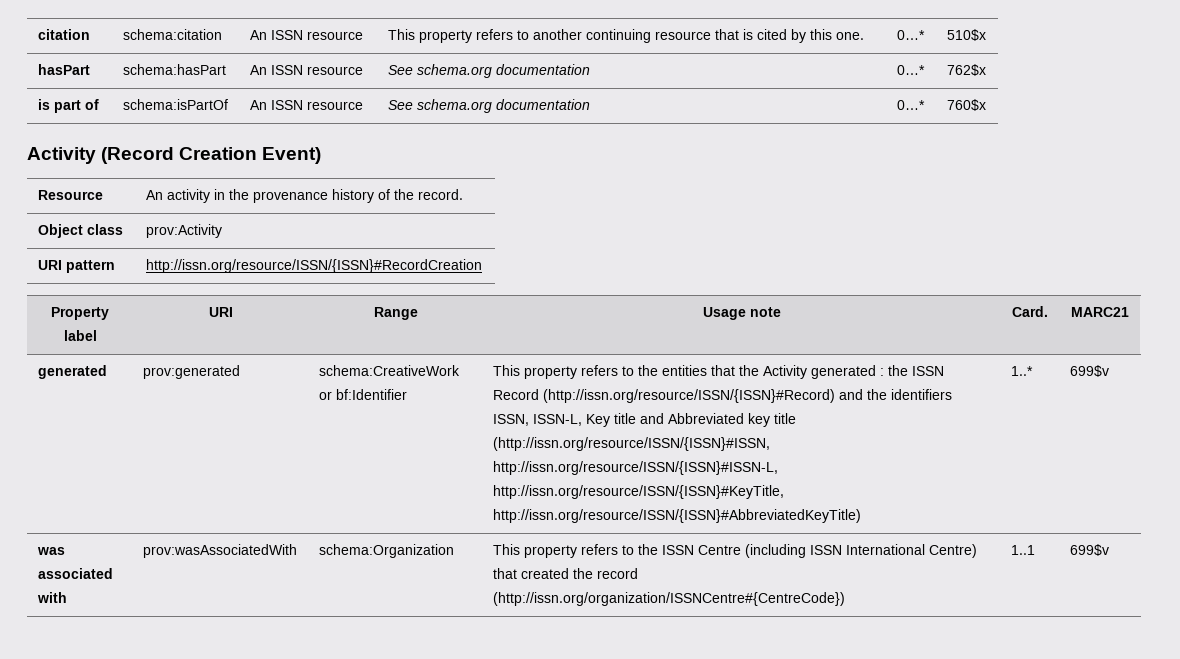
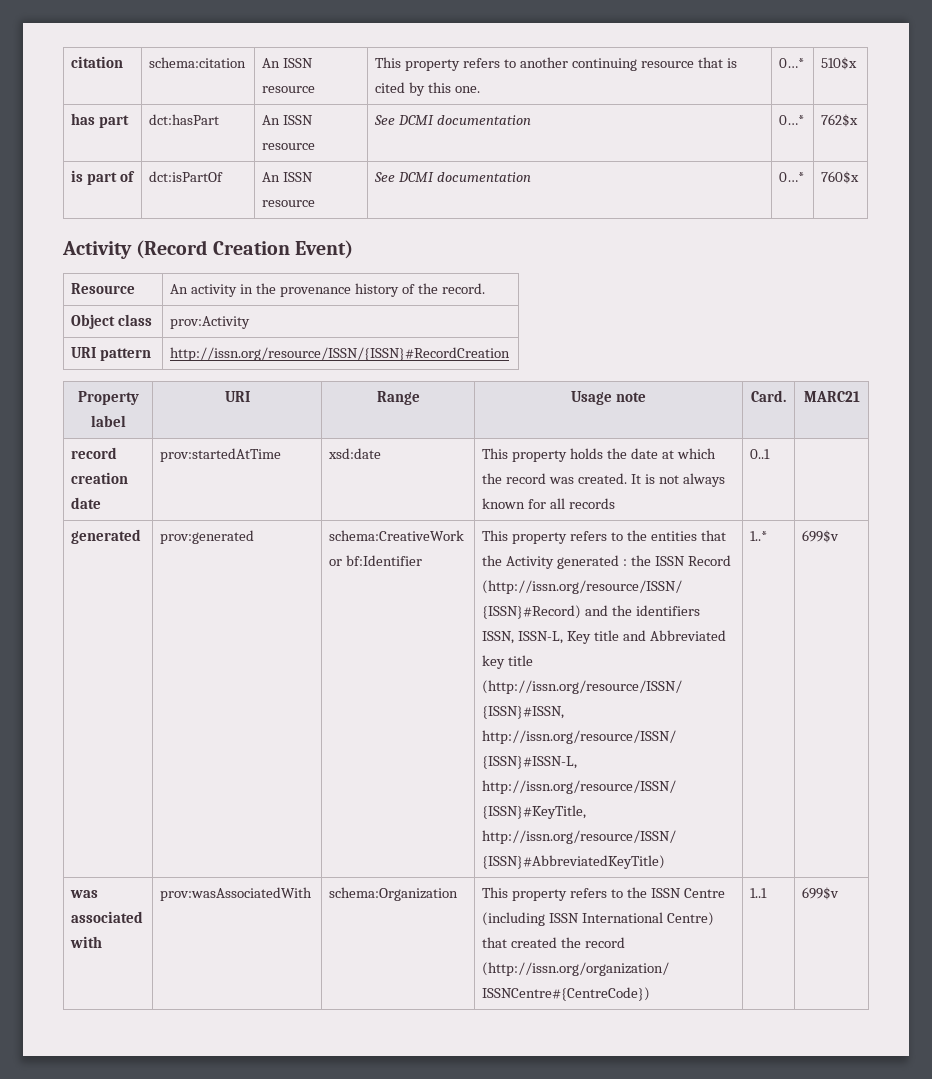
[37,64,90,75] [122,64,226,75] [249,65,363,75] [387,64,492,78] hasPart | schema:hasPart | An ISSN resource | See schema.org -> [71,113,130,128] [149,114,220,125] [262,115,314,125] [262,143,316,150] [374,115,435,125] has part | dct:hasPart | An ISSN resource | See DCMI
[122,99,228,110] [249,100,363,110] [387,99,492,113] schema:isPartOf | An ISSN resource | See schema.org -> [149,171,224,182] [262,172,314,182] [262,200,316,207] [374,172,435,182] dct:isPartOf | An ISSN resource | See DCMI
(1129, 312) none -> [71,447,118,459] [71,472,129,484] [71,497,102,509] [160,448,282,462] [328,448,382,459] [482,448,716,462] [482,473,725,487] [482,498,615,509] [750,449,771,459] // record creation date | prov:startedAtTime | xsd:date | This property holds the date at which the record was created. It is not always known for all records | 0..1 |

